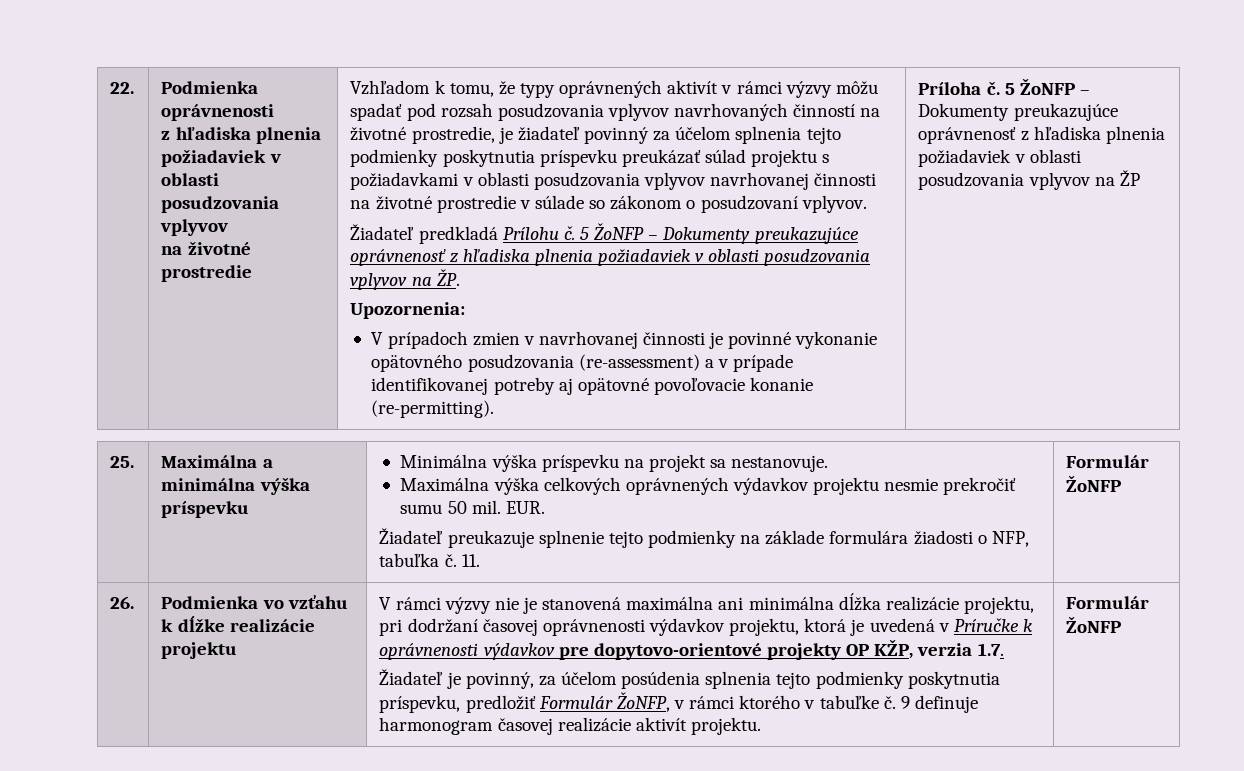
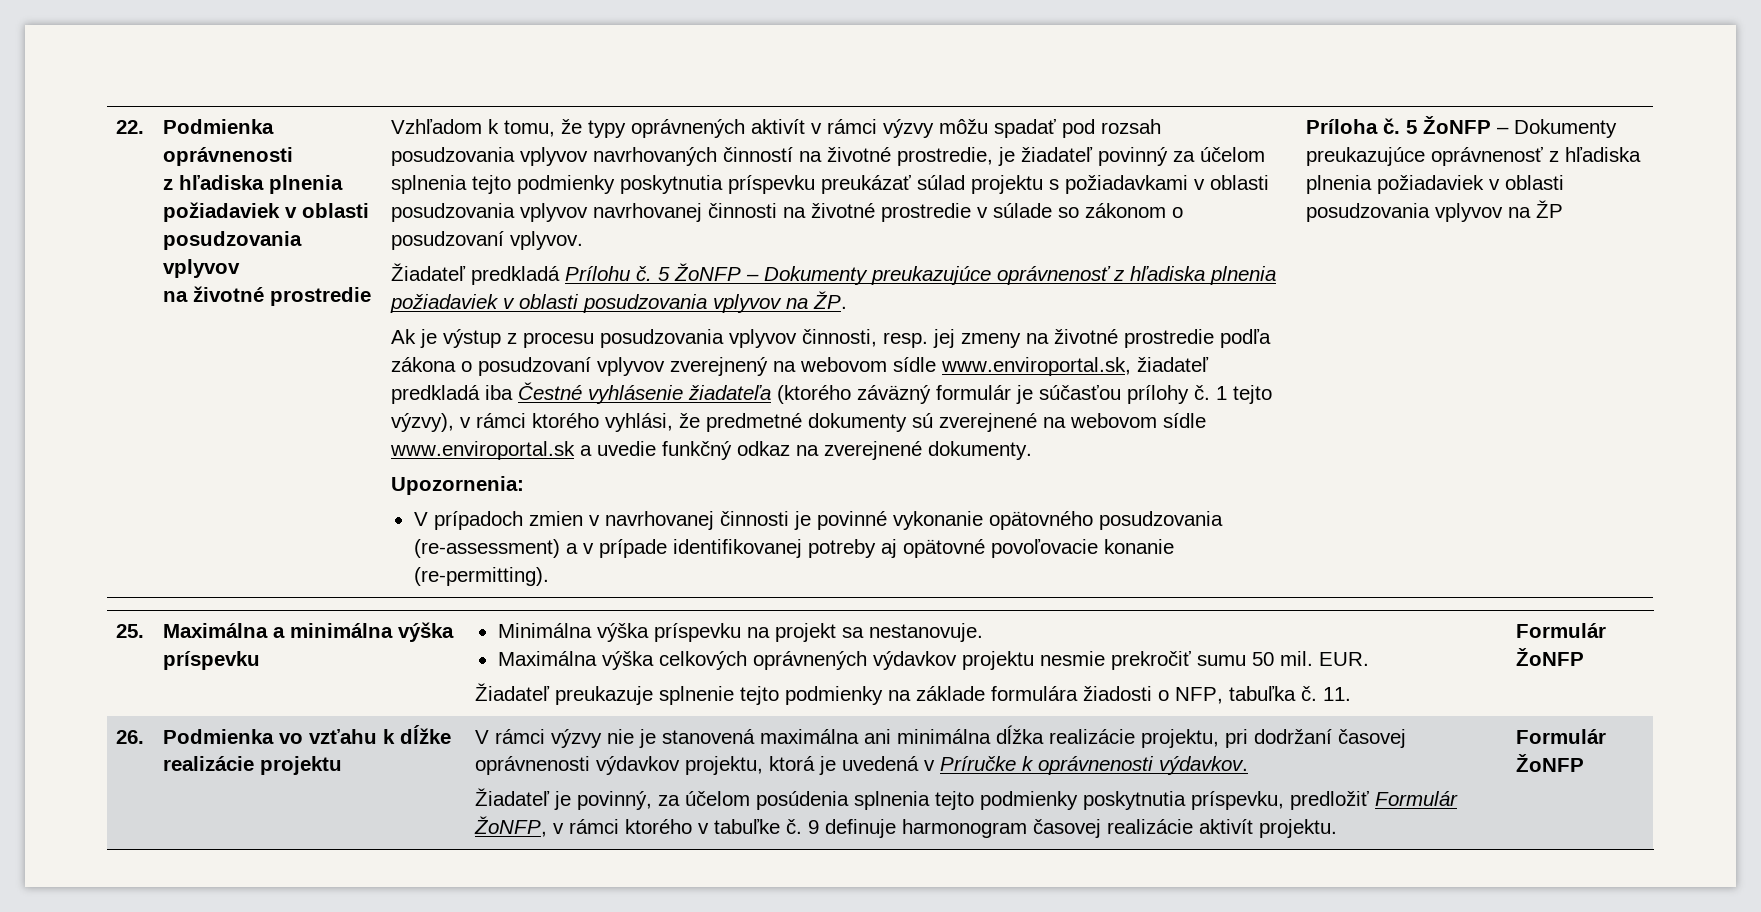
(460, 277) none -> [391,329,1272,348] [391,357,1210,376] [391,382,1273,404] [391,413,1207,432] [390,441,1033,460] // Ak je výstup z procesu posudzovania vplyvov činnosti, resp. jej zmeny na životné prostredie podľa zákona o posudzovaní vplyvov zverejnený na webovom sídle www.enviroportal.sk, žiadateľ predkladá iba Čestné vyhlásenie žiadateľa (ktorého záväzný formulár je súčasťou prílohy č. 1 tejto výzvy), v rámci ktorého vyhlási, že predmetné dokumenty sú zverejnené na webovom sídle www.enviroportal.sk a uvedie funkčný odkaz na zverejnené dokumenty.
[483,639,1004,660] výdavkov pre dopytovo-orientové projekty OP KŽP, verzia 1.7. -> [1159,756,1249,775] výdavkov.

